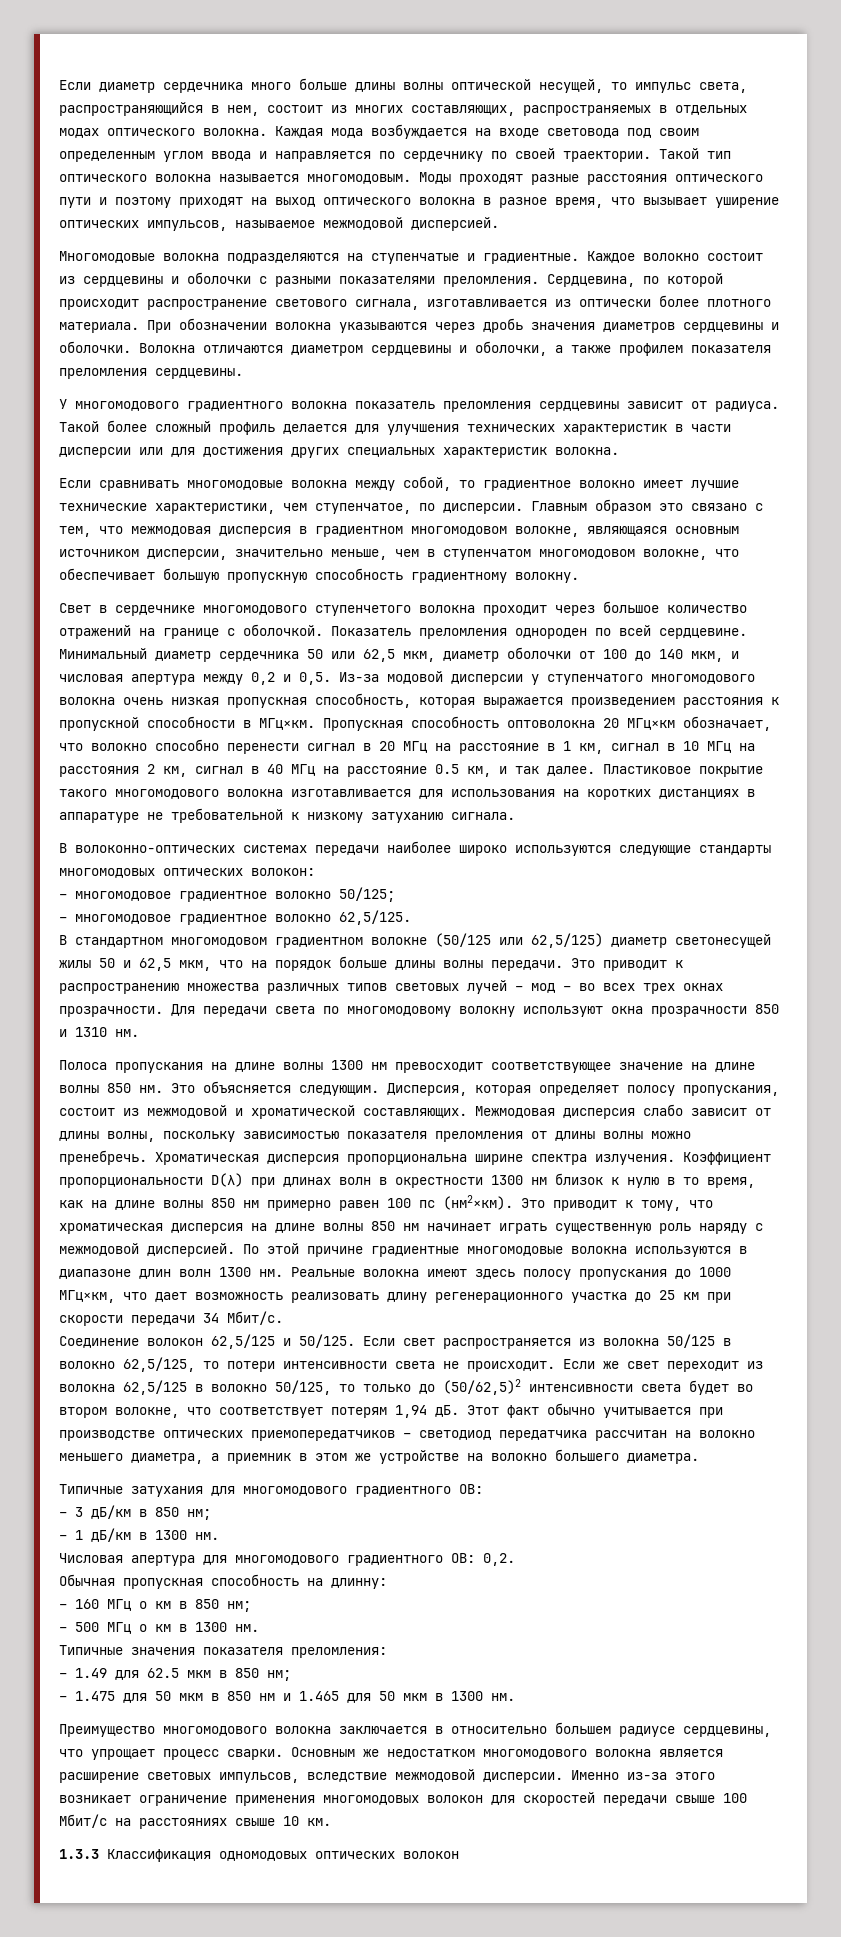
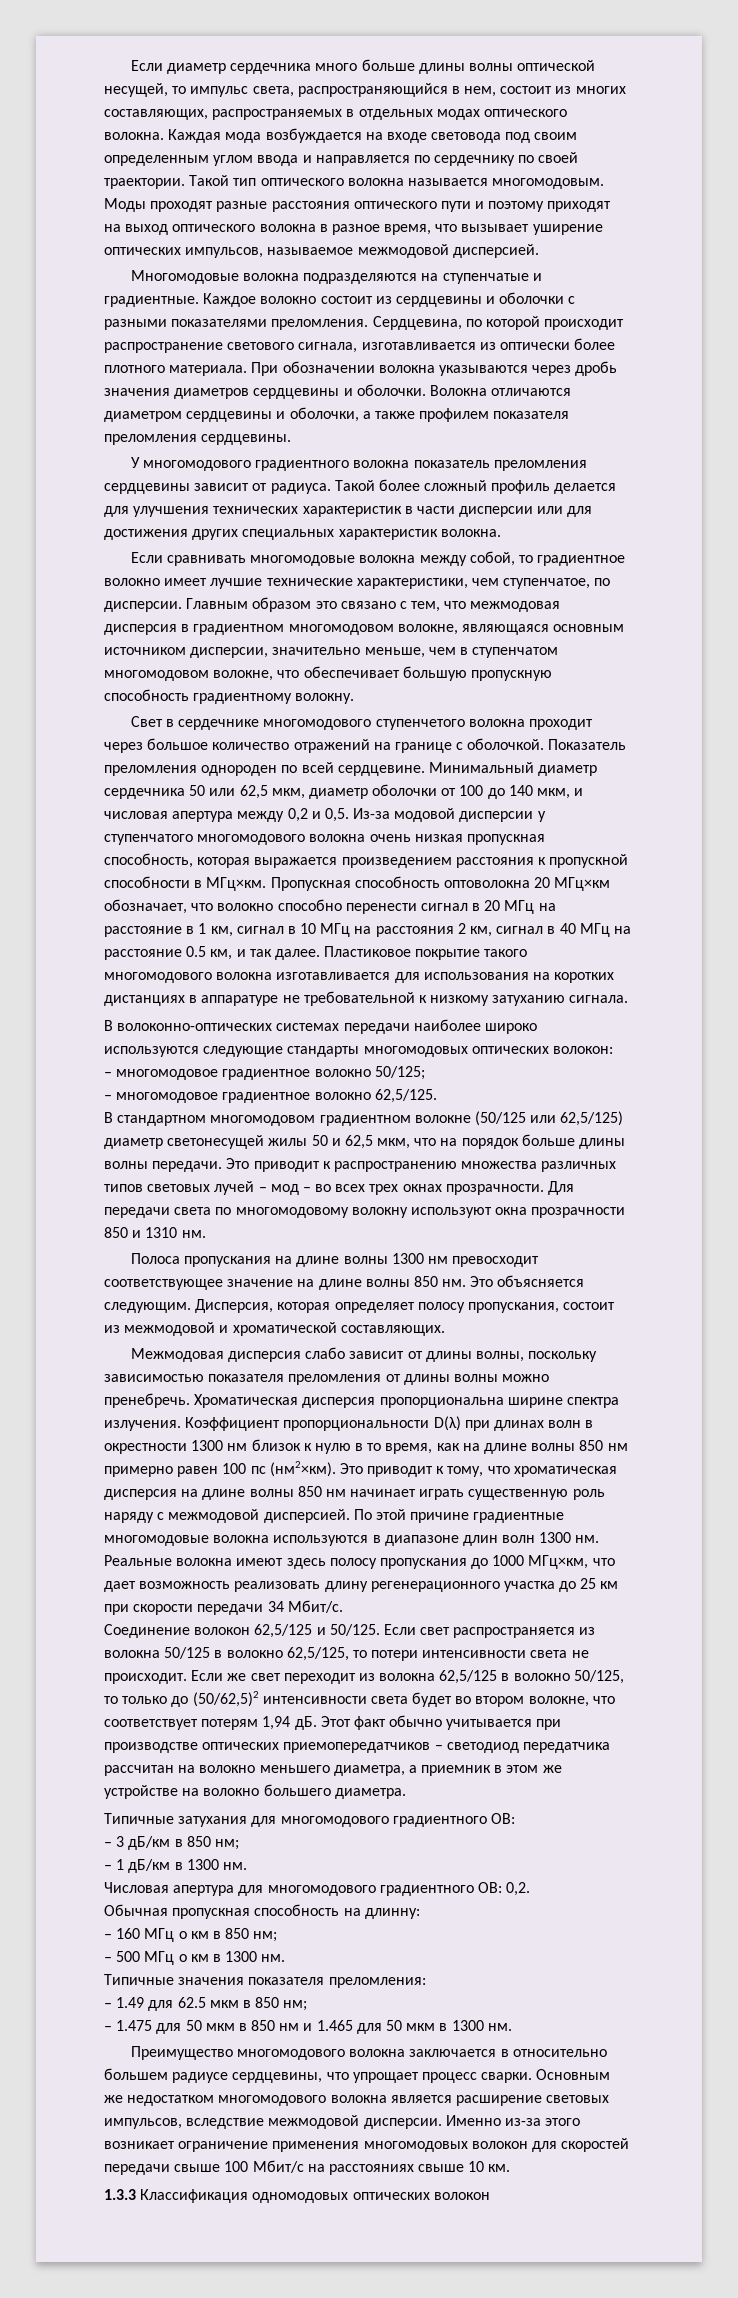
(467, 1113) none -> (445, 1330) //

